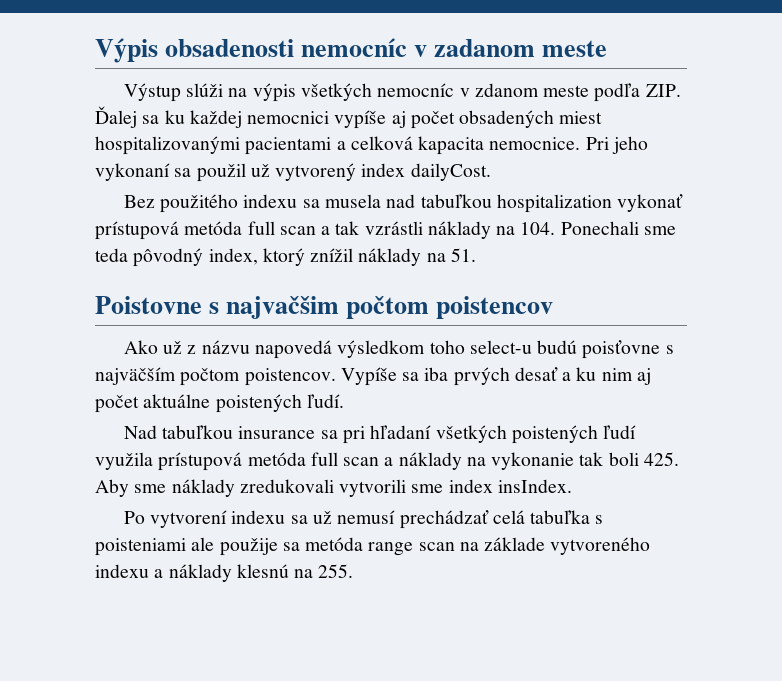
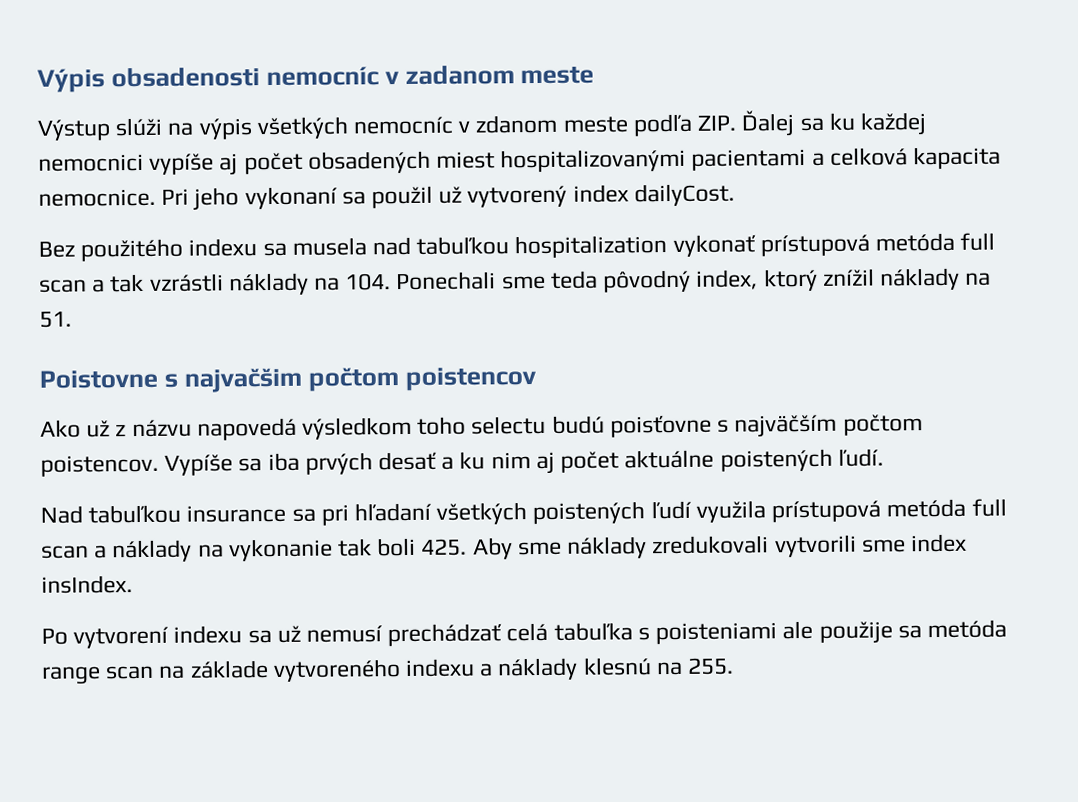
[469,340,532,354] select-u -> [471,415,547,435] selectu

